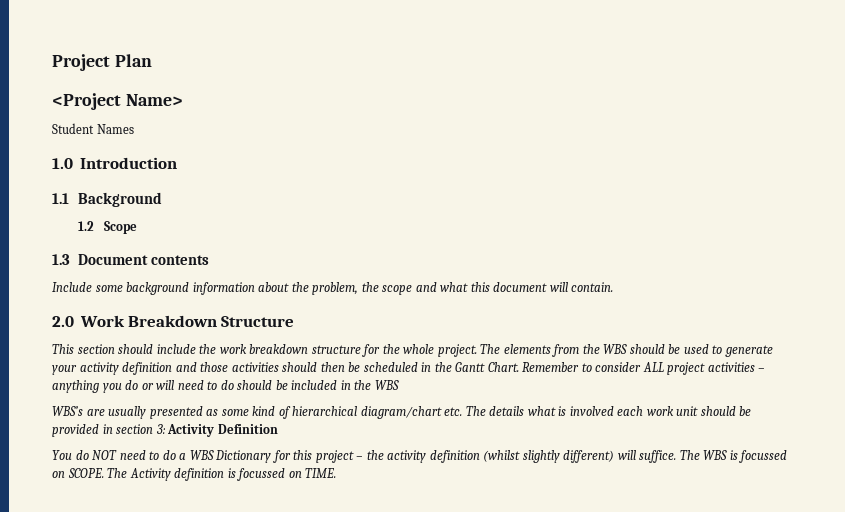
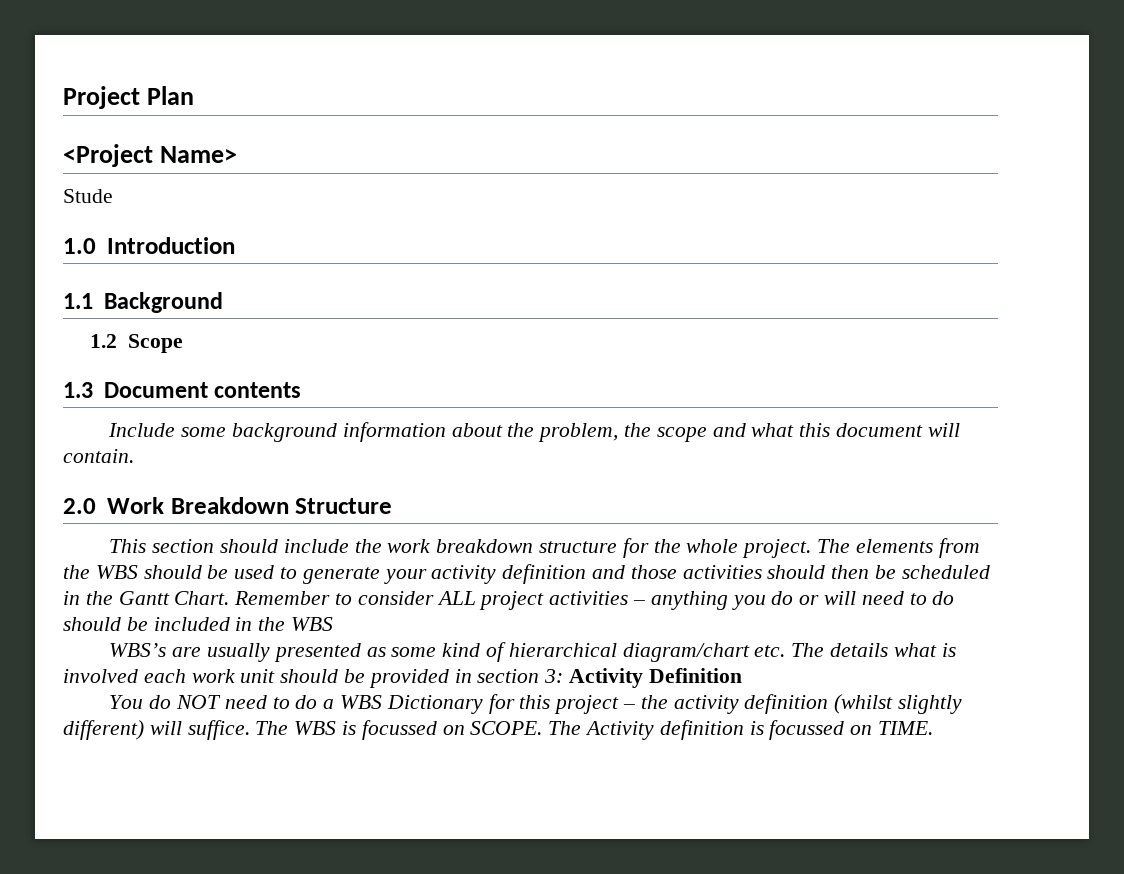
[52,123,134,134] Student Names -> [63,189,113,203] Stude

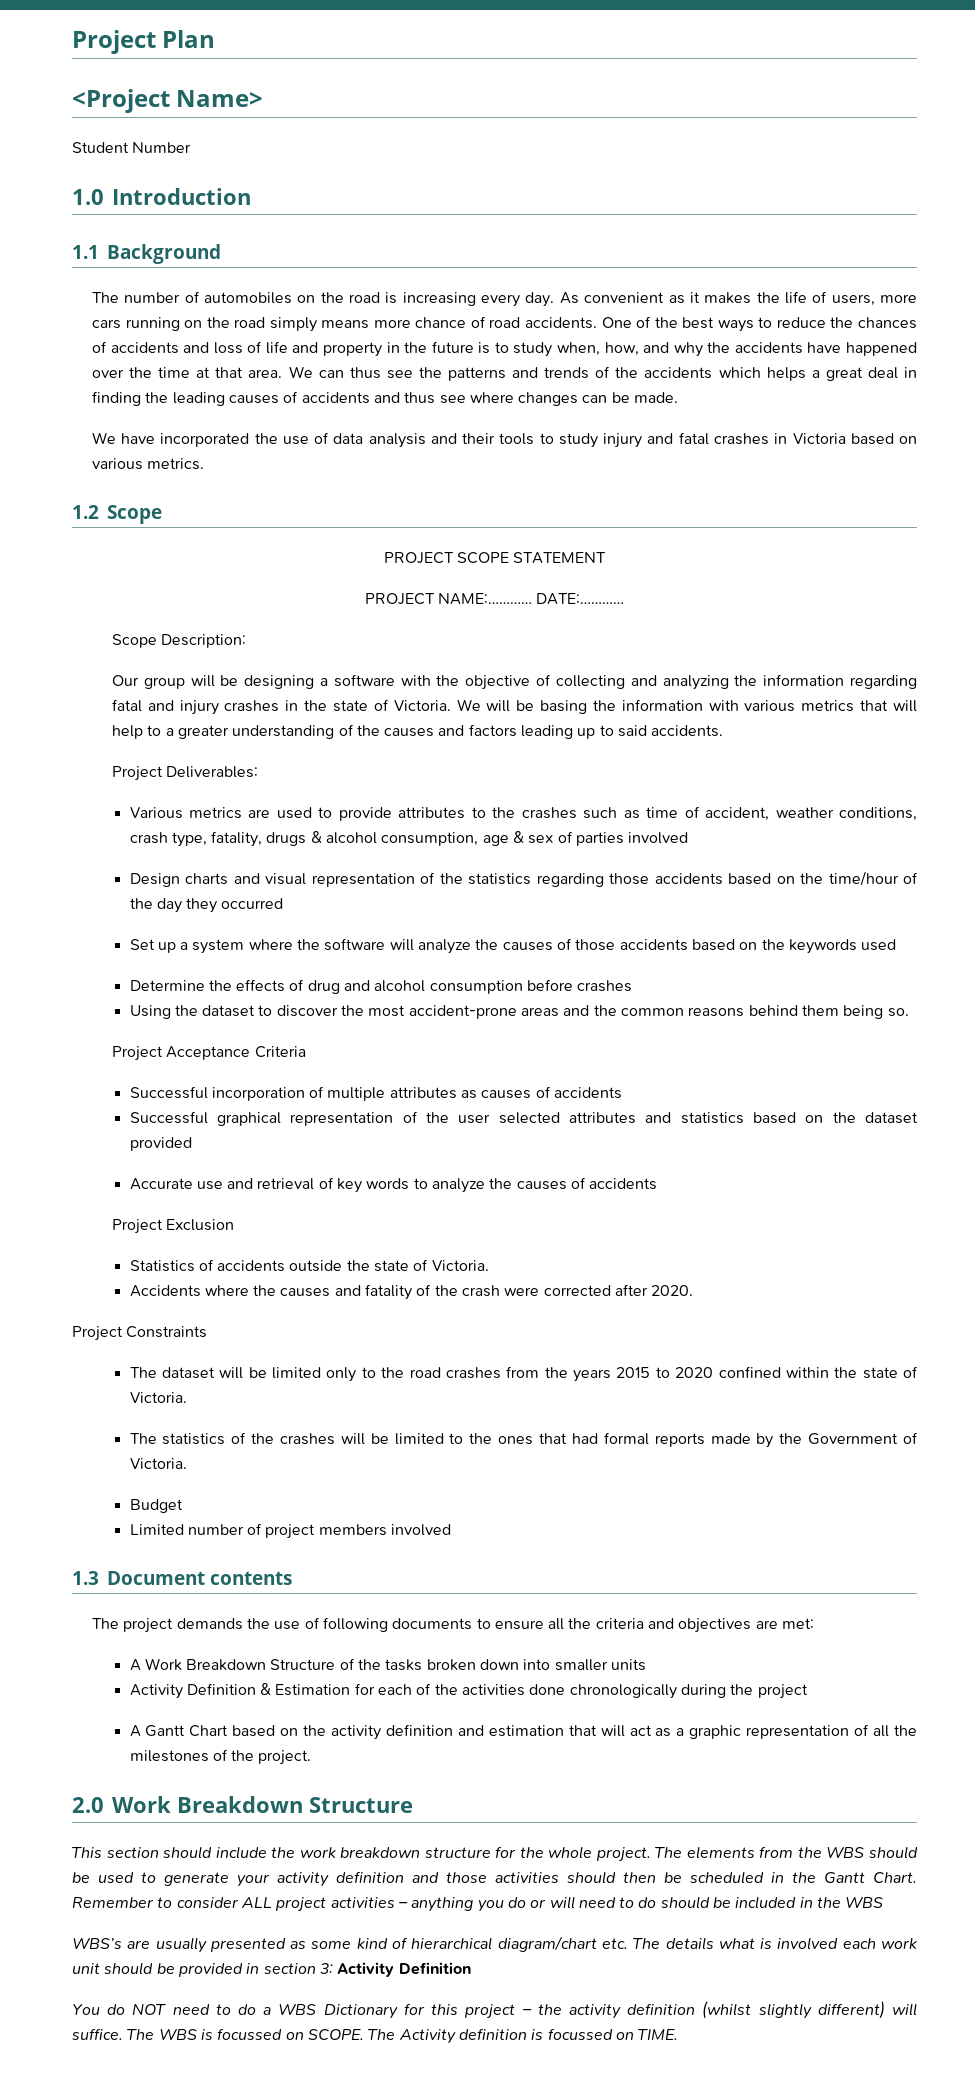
[63,189,113,203] Stude -> [72,142,192,153] Student Number
[90,334,183,353] [63,382,302,398] [108,422,960,442] [63,449,134,463] 1.2 Scope // 1.3 Document contents // Include some background information about the problem, the scope and what this document will contain. -> [91,291,917,307] [91,316,917,332] [91,341,917,357] [91,366,917,381] [91,391,679,406] [91,432,918,448] [91,458,205,470] [72,505,162,524] [383,552,607,564] [364,593,625,605] [111,634,247,648] [111,674,917,690] [111,699,918,715] [111,724,724,739] [111,766,259,781] [129,806,918,821] [129,831,689,847] [129,871,919,887] [129,898,284,913] [129,938,897,954] [129,979,633,994] [129,1005,909,1019] [111,1046,306,1061] [129,1086,623,1101] [129,1111,918,1126] [129,1137,192,1151] [129,1177,658,1193] [111,1219,235,1234] [129,1259,489,1272] [129,1284,694,1300] [72,1326,208,1341] [129,1366,918,1382] [129,1392,187,1403] [129,1432,918,1448] [129,1458,187,1469] [129,1499,183,1513] [129,1523,452,1539] [72,1571,293,1585] [91,1617,815,1633] [129,1658,647,1671] [129,1683,808,1699] [129,1724,917,1740] [129,1749,312,1765] The number of automobiles on the road is increasing every day. As convenient as it makes the life of users, more cars running on the road simply means more chance of road accidents. One of the best ways to reduce the chances of accidents and loss of life and property in the future is to study when, how, and why the accidents have happened over the time at that area. We can thus see the patterns and trends of the accidents which helps a great deal in finding the leading causes of accidents and thus see where changes can be made. // We have incorporated the use of data analysis and their tools to study injury and fatal crashes in Victoria based on various metrics. // 1.2 Scope // PROJECT SCOPE STATEMENT // PROJECT NAME:………… DATE:………… // Scope Description: // Our group will be designing a software with the objective of collecting and analyzing the information regarding fatal and injury crashes in the state of Victoria. We will be basing the information with various metrics that will help to a greater understanding of the causes and factors leading up to said accidents. // Project Deliverables: // Various metrics are used to provide attributes to the crashes such as time of accident, weather conditions, crash type, fatality, drugs & alcohol consumption, age & sex of parties involved // Design charts and visual representation of the statistics regarding those accidents based on the time/hour of the day they occurred // Set up a system where the software will analyze the causes of those accidents based on the keywords used // Determine the effects of drug and alcohol consumption before crashes // Using the dataset to discover the most accident-prone areas and the common reasons behind them being so. // Project Acceptance Criteria // Successful incorporation of multiple attributes as causes of accidents // Successful graphical representation of the user selected attributes and statistics based on the dataset provided // Accurate use and retrieval of key words to analyze the causes of accidents // Project Exclusion // Statistics of accidents outside the state of Victoria. // Accidents where the causes and fatality of the crash were corrected after 2020. // Project Constraints // The dataset will be limited only to the road crashes from the years 2015 to 2020 confined within the state of Victoria. // The statistics of the crashes will be limited to the ones that had formal reports made by the Government of Victoria. // Budget // Limited number of project members involved // 1.3 Document contents // The project demands the use of following documents to ensure all the criteria and objectives are met: // A Work Breakdown Structure of the tasks broken down into smaller units // Activity Definition & Estimation for each of the activities done chronologically during the project // A Gantt Chart based on the activity definition and estimation that will act as a graphic representation of all the milestones of the project.

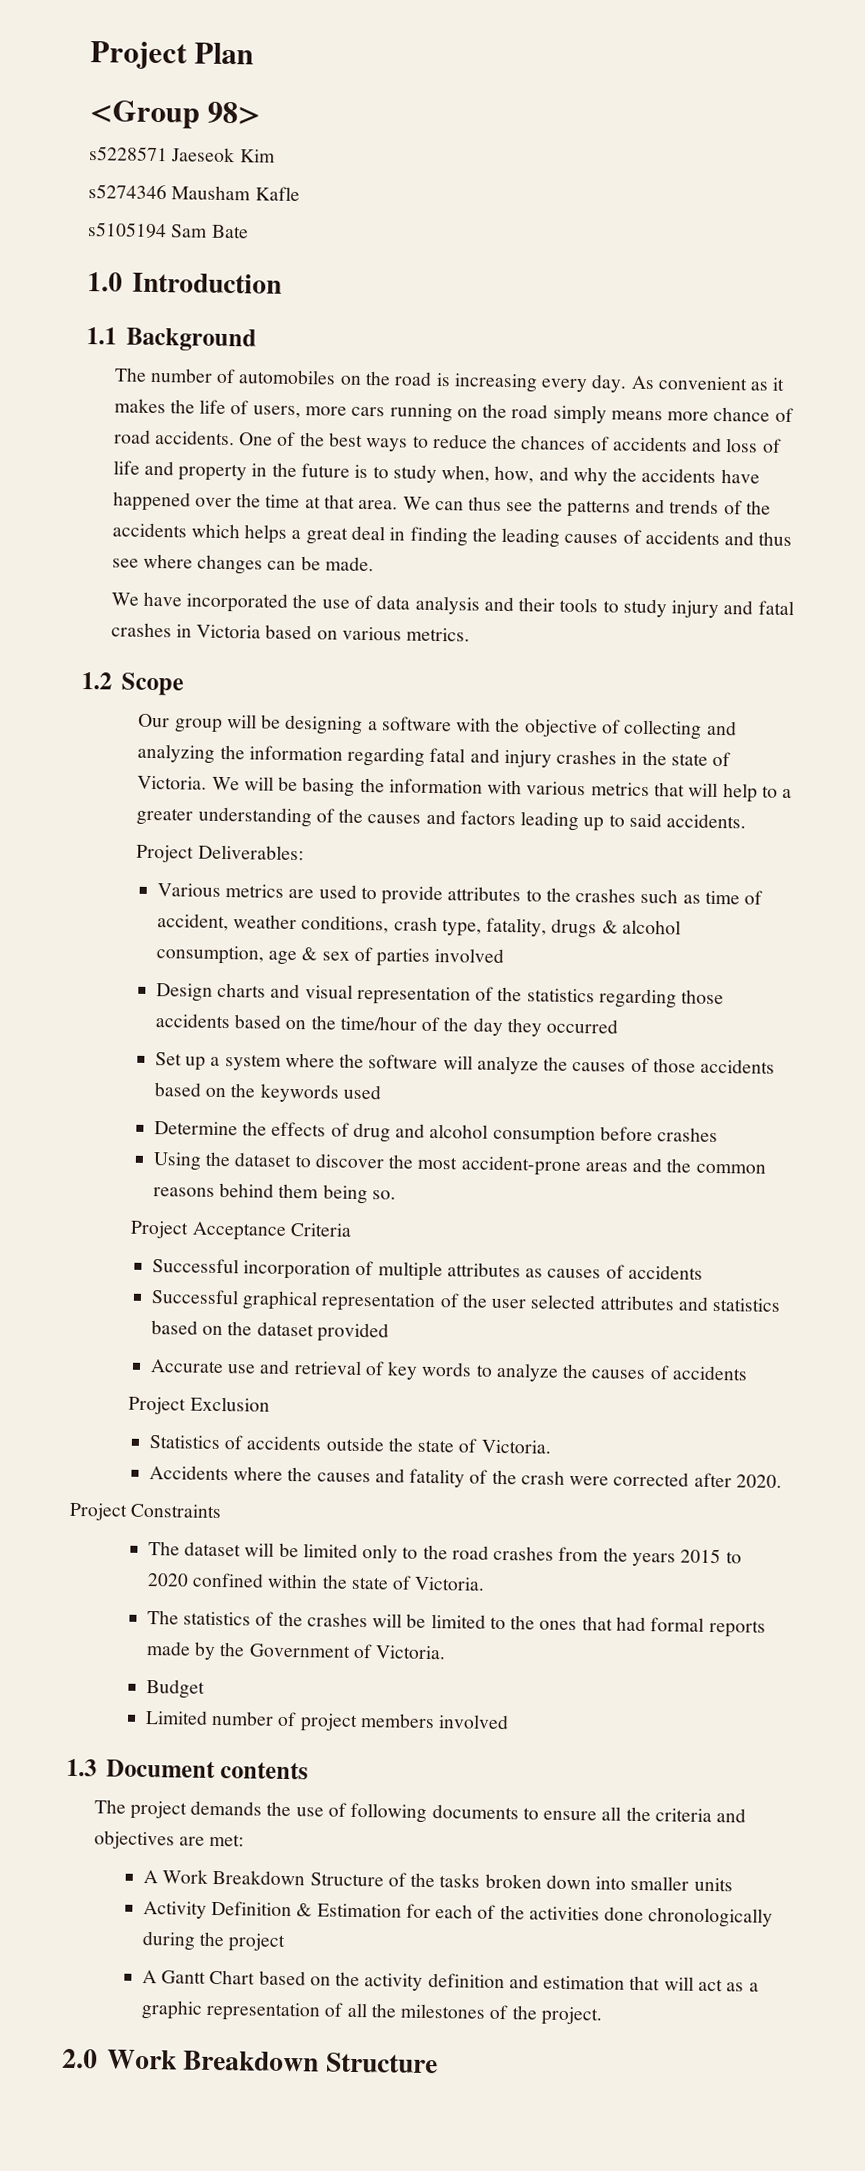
[72,89,264,113] [72,142,192,153] <Project Name> // Student Number -> [89,100,262,129] [89,146,276,163] [88,184,300,202] [87,222,249,239] <Group 98> // s5228571 Jaeseok Kim // s5274346 Mausham Kafle // s5105194 Sam Bate
[383,552,607,564] [364,593,625,605] [111,634,247,648] // PROJECT SCOPE STATEMENT // PROJECT NAME:………… DATE:………… // Scope Description: -> (184, 684) none
[72,1846,918,1862] [72,1871,917,1887] [72,1896,884,1912] [72,1936,917,1953] [72,1962,471,1977] [72,2001,918,2019] [72,2028,679,2044] // This section should include the work breakdown structure for the whole project. The elements from the WBS should be used to generate your activity definition and those activities should then be scheduled in the Gantt Chart. Remember to consider ALL project activities – anything you do or will need to do should be included in the WBS // WBS’s are usually presented as some kind of hierarchical diagram/chart etc. The details what is involved each work unit should be provided in section 3: Activity Definition // You do NOT need to do a WBS Dictionary for this project – the activity definition (whilst slightly different) will suffice. The WBS is focussed on SCOPE. The Activity definition is focussed on TIME. -> (438, 2063) none

